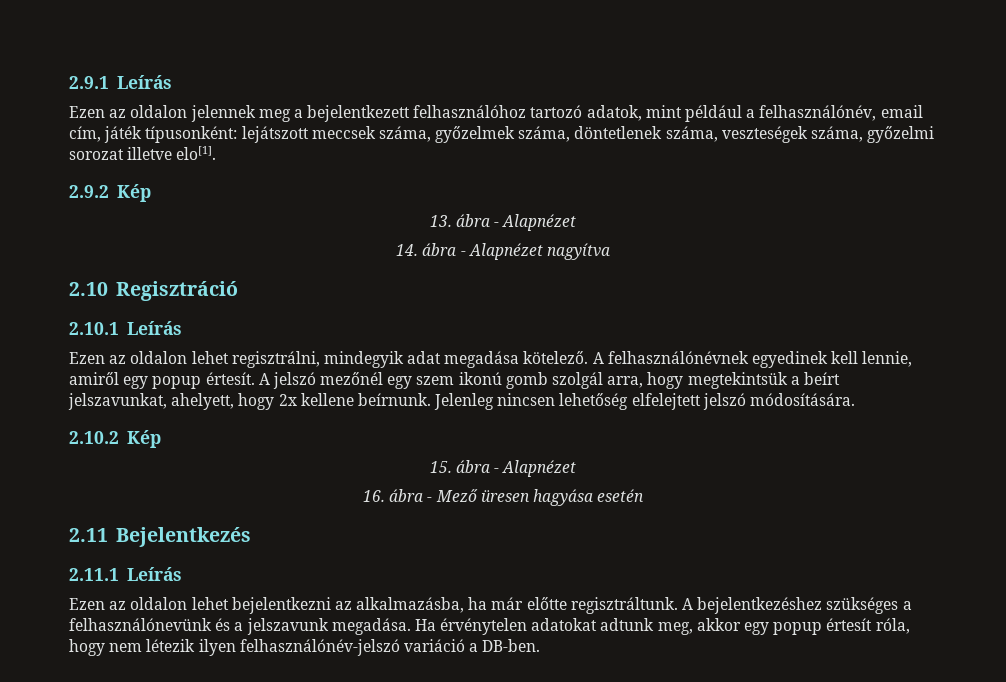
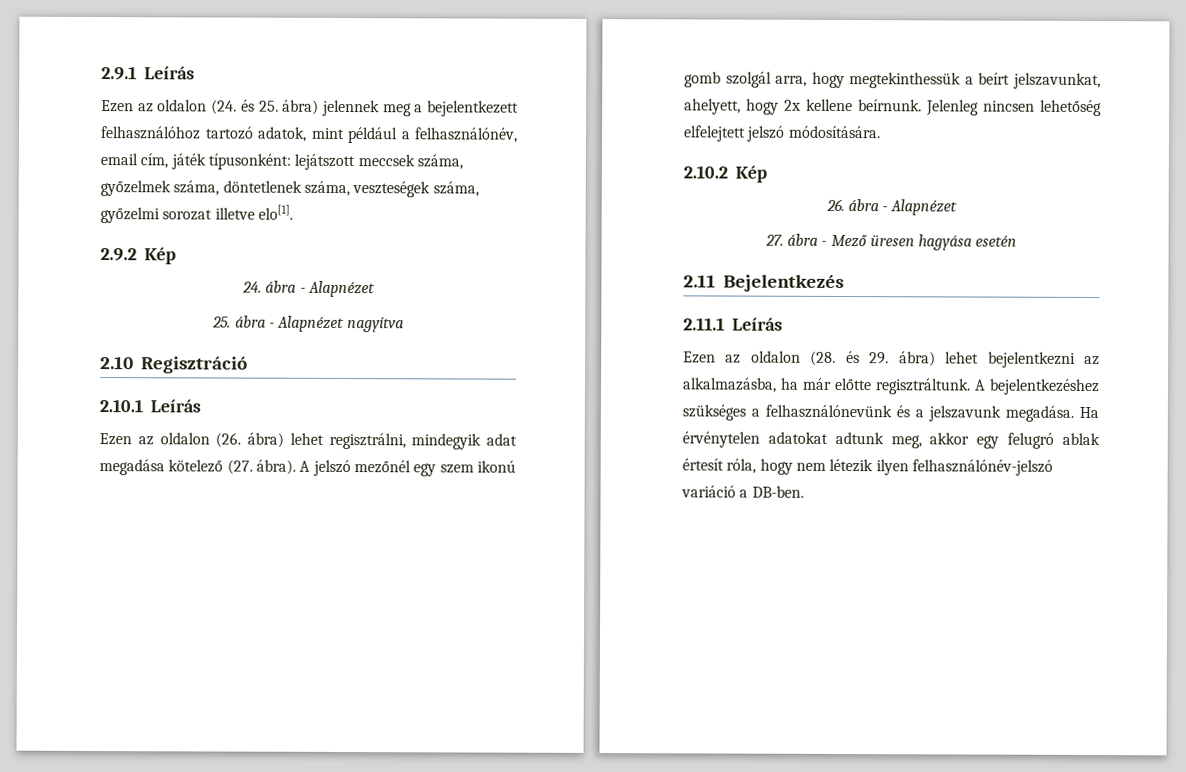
(188, 111) none -> [211,99,320,115] (24. és 25. ábra)
[429,214,577,231] [396,244,419,256] 13. ábra - Alapnézet // 14. -> [242,280,375,298] [212,316,232,328] 24. ábra - Alapnézet // 25.
(188, 357) none -> [215,432,284,448] (26. ábra)
[523,351,913,368] [69,372,255,389] kötelező. A felhasználónévnek egyedinek kell lennie, amiről egy popup értesít. -> [168,459,296,475] kötelező (27. ábra).
[687,372,788,389] megtekintsük -> [849,72,962,89] megtekinthessük
[429,460,577,477] [362,490,385,502] 15. ábra - Alapnézet // 16. -> [825,198,958,216] [764,234,784,246] 26. ábra - Alapnézet // 27.
(188, 603) none -> [810,350,936,367] (28. és 29. ábra)
[773,622,823,635] popup -> [1007,432,1100,449] felugró ablak

